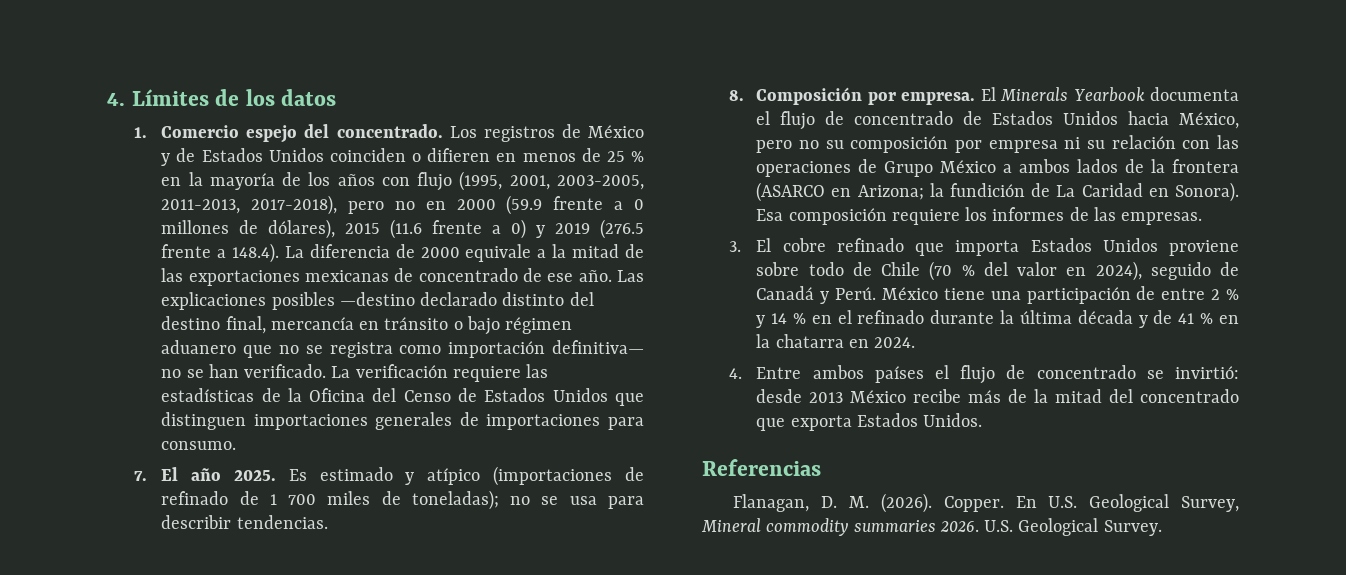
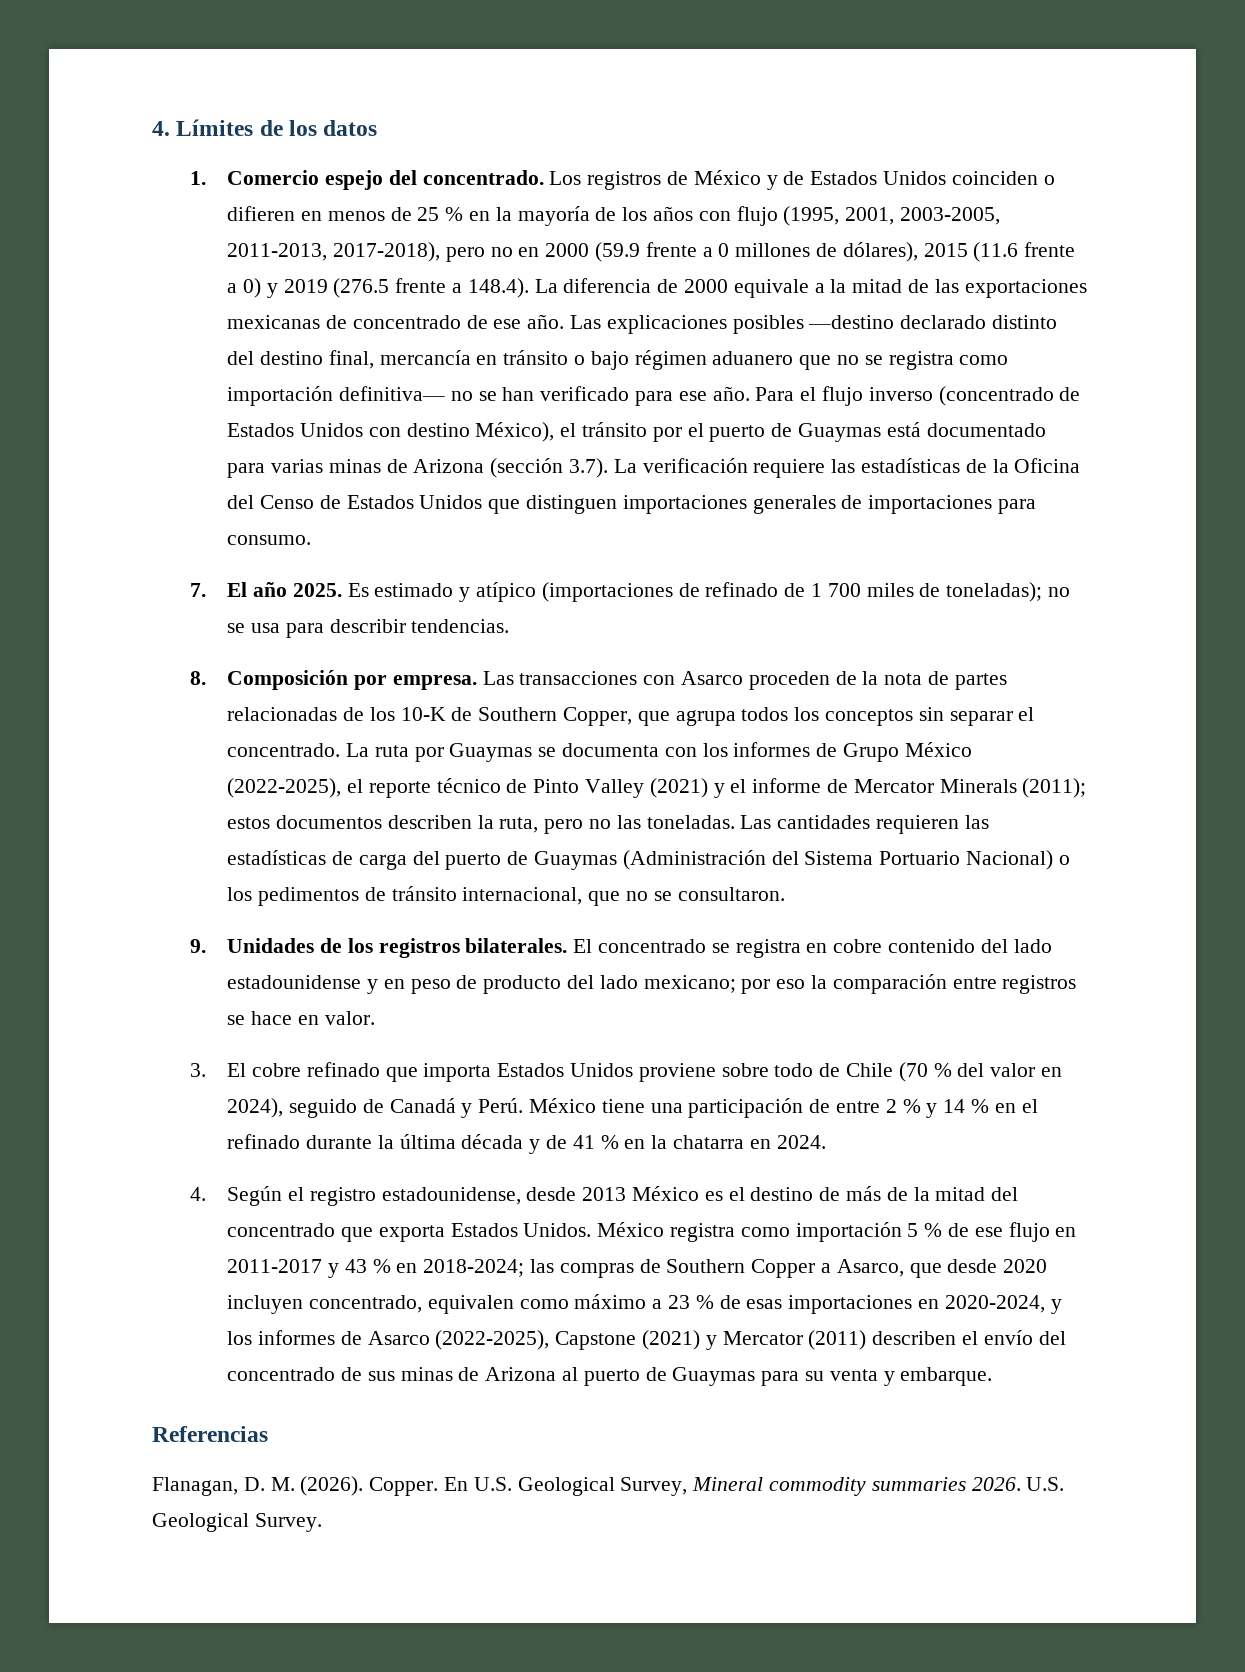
[244,364,327,378] verificado. -> [540,386,1081,406] [227,422,1046,442] [227,458,608,478] verificado para ese año. Para el flujo inverso (concentrado de Estados Unidos con destino México), el tránsito por el puerto de Guaymas está documentado para varias minas de Arizona (sección 3.7).
[980,87,1239,102] [756,111,1239,130] [756,135,1239,153] [756,159,1239,177] [756,182,1239,202] [756,207,1203,225] El Minerals Yearbook documenta el flujo de concentrado de Estados Unidos hacia México, pero no su composición por empresa ni su relación con las operaciones de Grupo México a ambos lados de la frontera (ASARCO en Arizona; la fundición de La Caridad en Sonora). Esa composición requiere los informes de las empresas. -> [482,671,1007,690] [227,707,1035,726] [227,742,972,762] [227,778,1087,798] [227,815,989,834] [227,850,1070,870] [227,886,785,906] [189,938,1052,958] [227,974,1077,994] [227,1011,375,1025] Las transacciones con Asarco proceden de la nota de partes relacionadas de los 10-K de Southern Copper, que agrupa todos los conceptos sin separar el concentrado. La ruta por Guaymas se documenta con los informes de Grupo México (2022-2025), el reporte técnico de Pinto Valley (2021) y el informe de Mercator Minerals (2011); estos documentos describen la ruta, pero no las toneladas. Las cantidades requieren las estadísticas de carga del puerto de Guaymas (Administración del Sistema Portuario Nacional) o los pedimentos de tránsito internacional, que no se consultaron. // 9. Unidades de los registros bilaterales. El concentrado se registra en cobre contenido del lado estadounidense y en peso de producto del lado mexicano; por eso la comparación entre registros se hace en valor.
[756,365,1239,384] [756,389,962,403] Entre ambos países el flujo de concentrado se invirtió: desde 2013 México recibe -> [227,1186,841,1206] Según el registro estadounidense, desde 2013 México es el destino de
(983, 420) none -> [597,1222,1077,1242] [227,1259,1048,1278] [227,1294,1062,1314] [227,1330,1066,1350] [227,1367,993,1386] México registra como importación 5 % de ese flujo en 2011-2017 y 43 % en 2018-2024; las compras de Southern Copper a Asarco, que desde 2020 incluyen concentrado, equivalen como máximo a 23 % de esas importaciones en 2020-2024, y los informes de Asarco (2022-2025), Capstone (2021) y Mercator (2011) describen el envío del concentrado de sus minas de Arizona al puerto de Guaymas para su venta y embarque.

